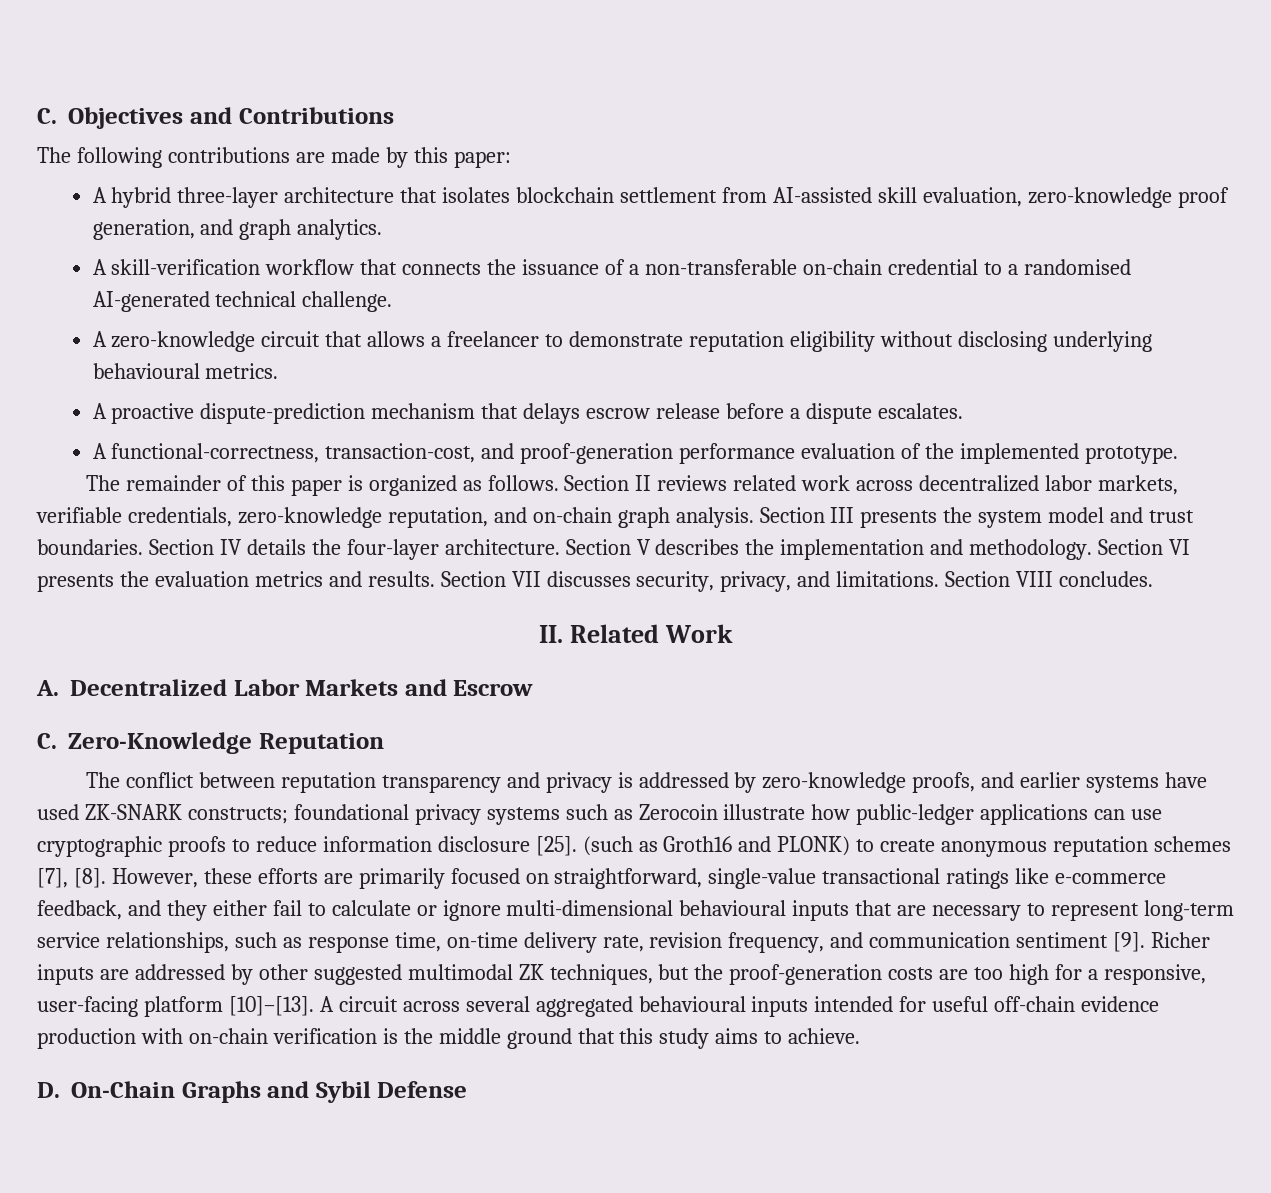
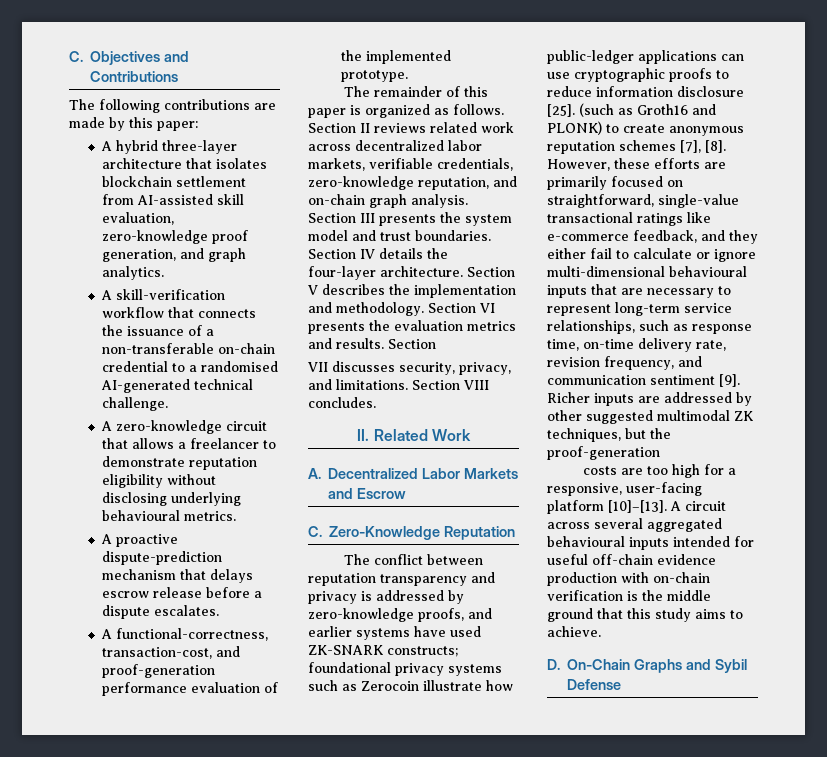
(506, 579) none -> (436, 344) //
(883, 974) none -> (660, 453) //

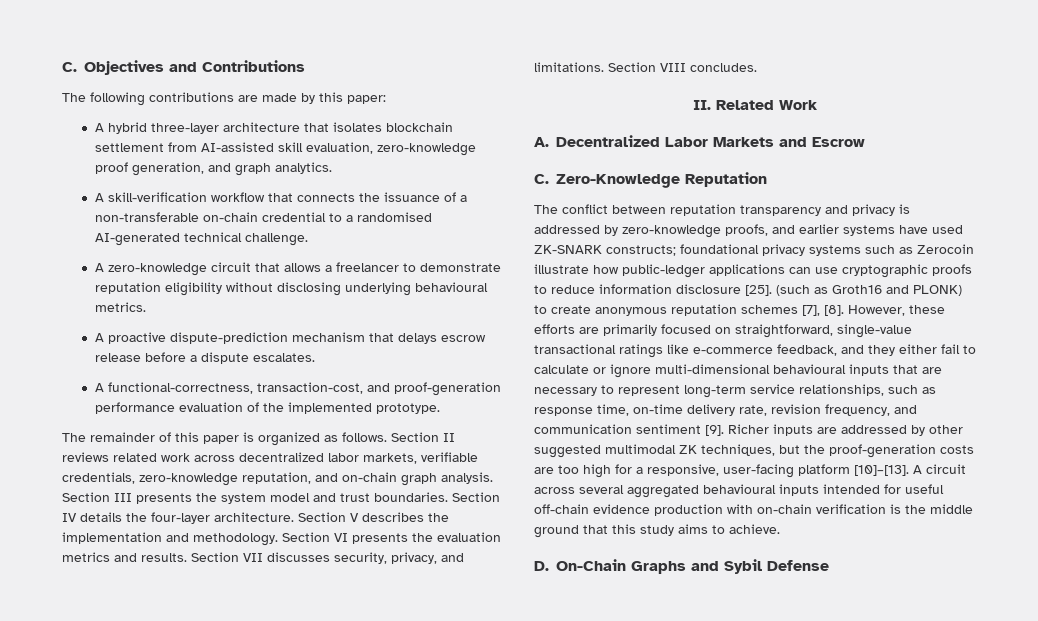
(436, 344) // -> (239, 557) none
(660, 453) // -> (936, 451) none

